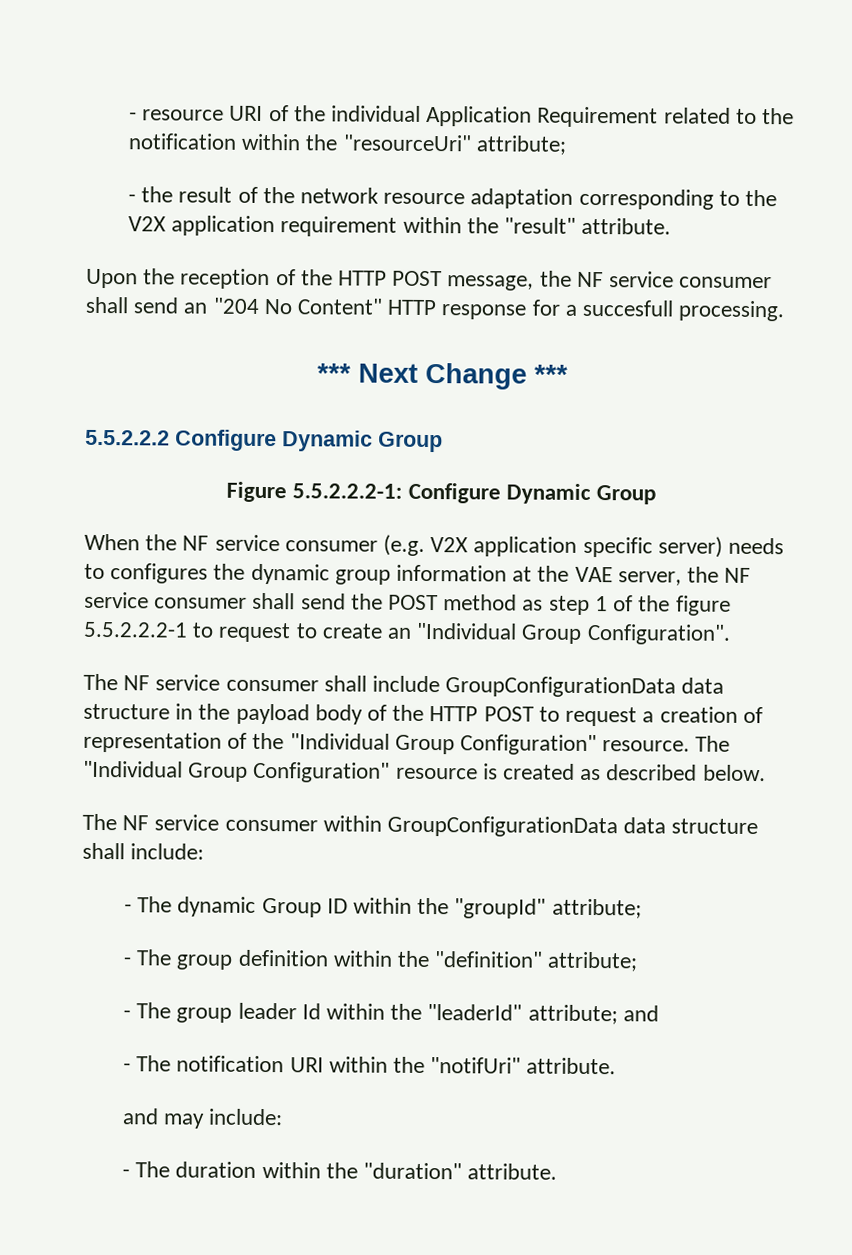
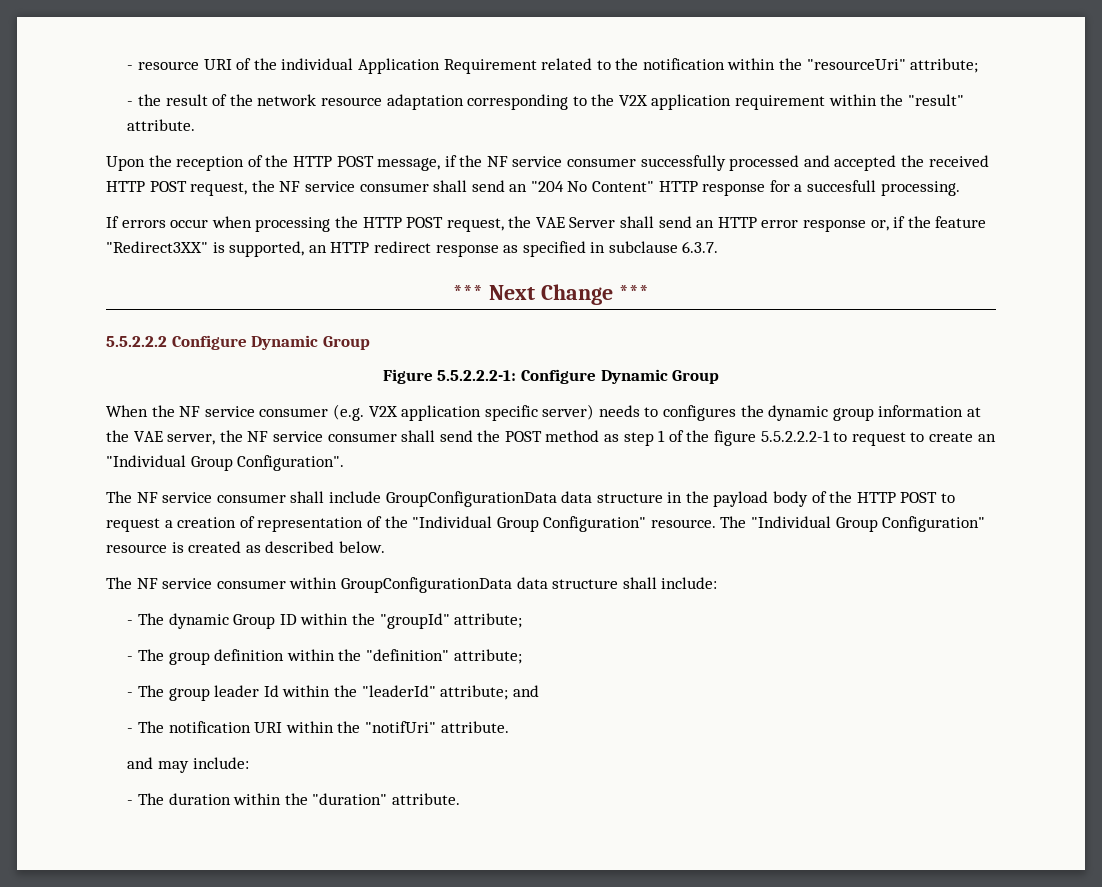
(535, 283) none -> [444,155,989,171] [106,181,248,196] if the NF service consumer successfully processed and accepted the received HTTP POST request,
(786, 311) none -> [106,216,987,232] [106,241,719,257] // If errors occur when processing the HTTP POST request, the VAE Server shall send an HTTP error response or, if the feature "Redirect3XX" is supported, an HTTP redirect response as specified in subclause 6.3.7.

